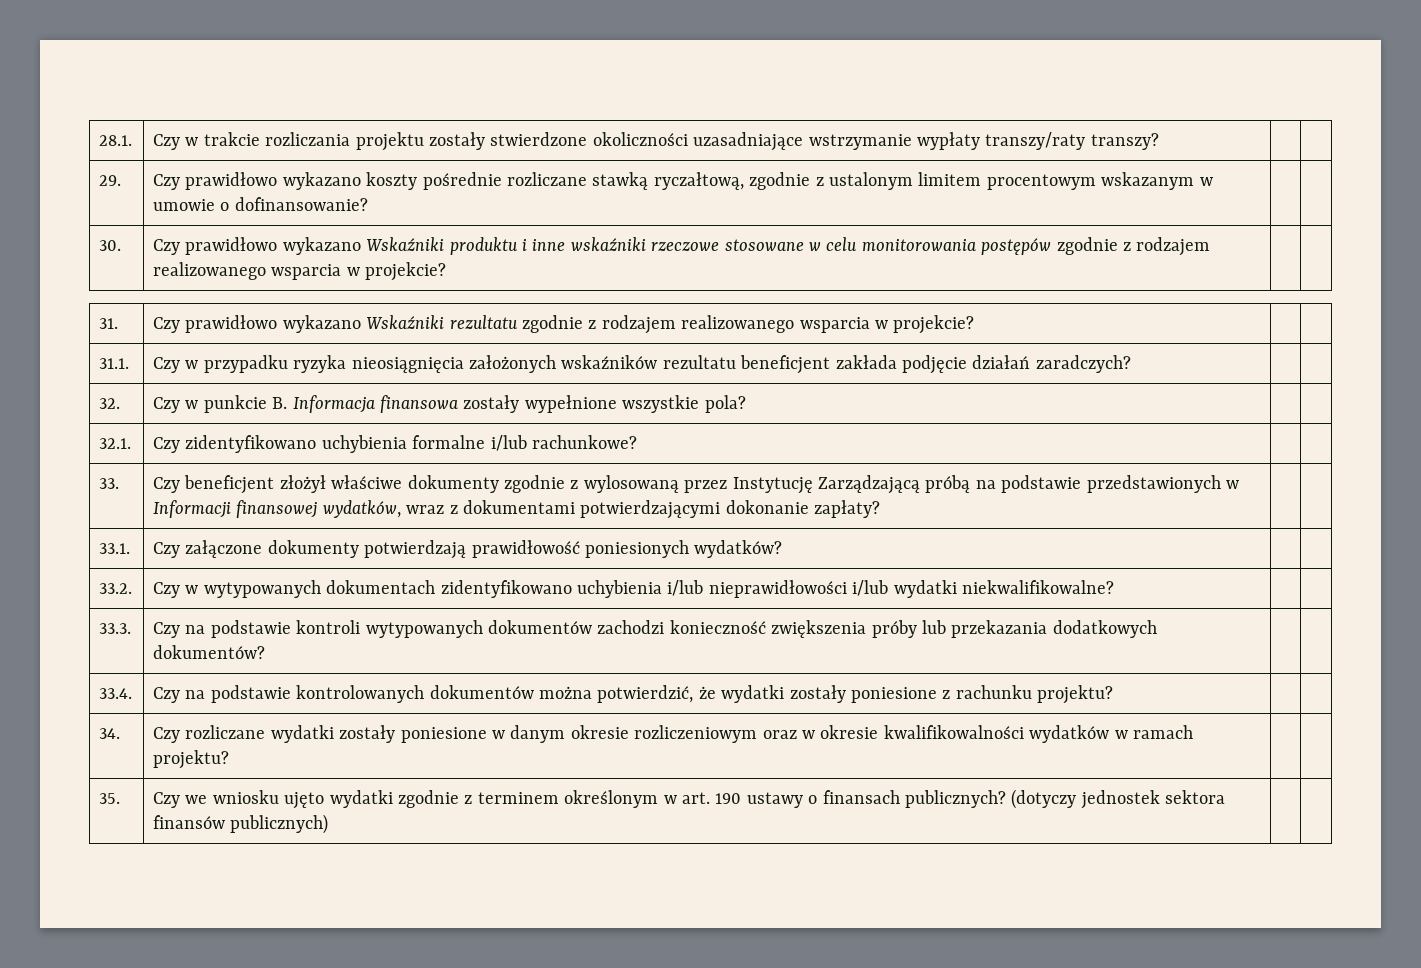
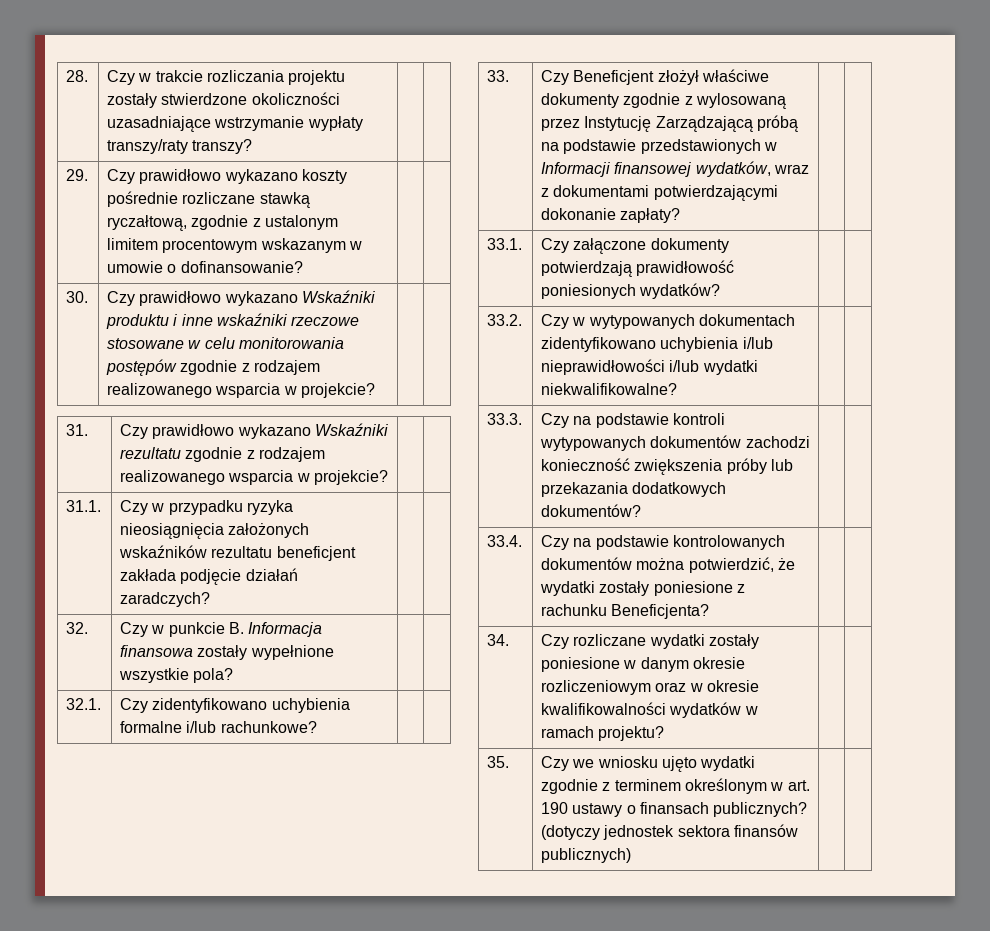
[99,135,133,146] 28.1. -> [66,70,89,82] 28.
[184,475,275,494] beneficjent -> [573,70,655,85] Beneficjent
[1037,685,1114,704] projektu? -> [611,604,710,619] Beneficjenta?

